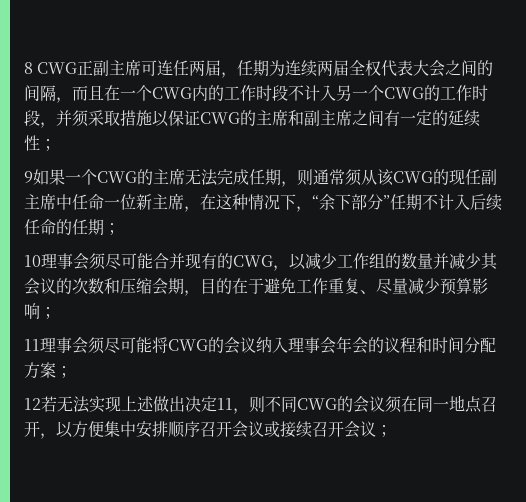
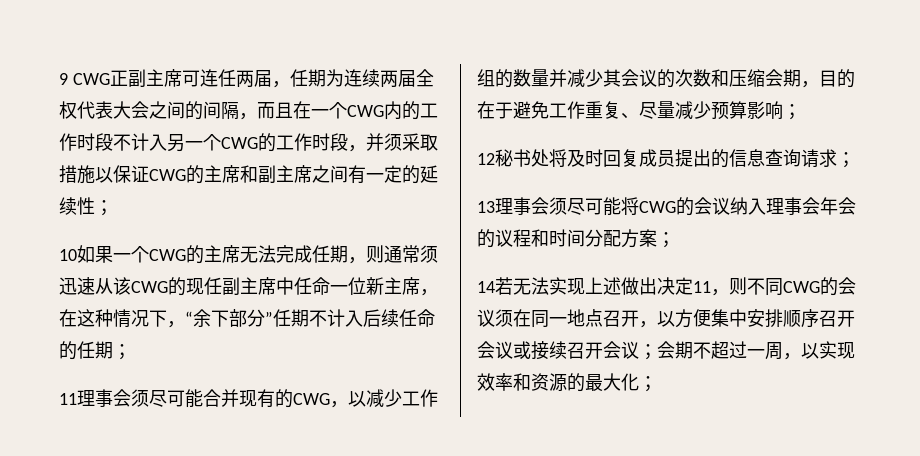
[24,62,33,74] 8 -> [59,73,68,85] 9
[24,171,33,183] 9 -> [59,249,77,261] 10
(362, 177) none -> [59,277,95,295] 迅速
[24,255,41,267] 10 -> [59,393,77,405] 11
[24,339,40,351] 11 -> [477,149,855,168] [477,201,495,213] 12秘书处将及时回复成员提出的信息查询请求； // 13
[24,398,41,410] 12 -> [477,281,495,293] 14
(392, 431) none -> [657,341,855,360] [477,373,657,392] 会期不超过一周，以实现效率和资源的最大化；

